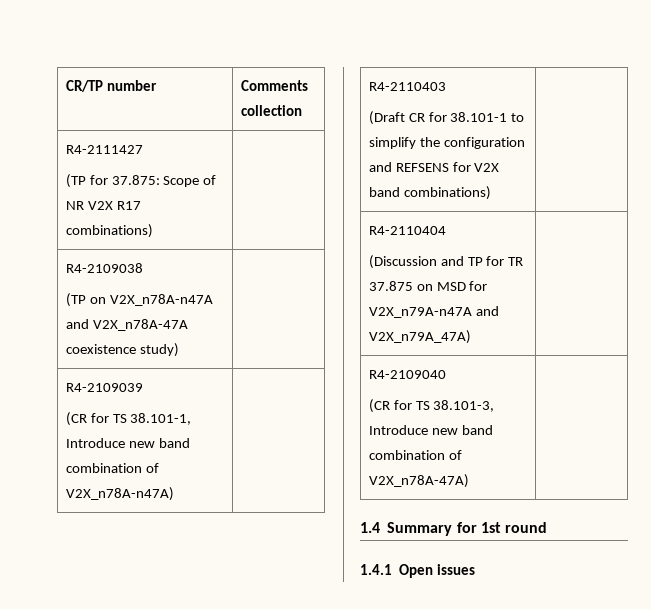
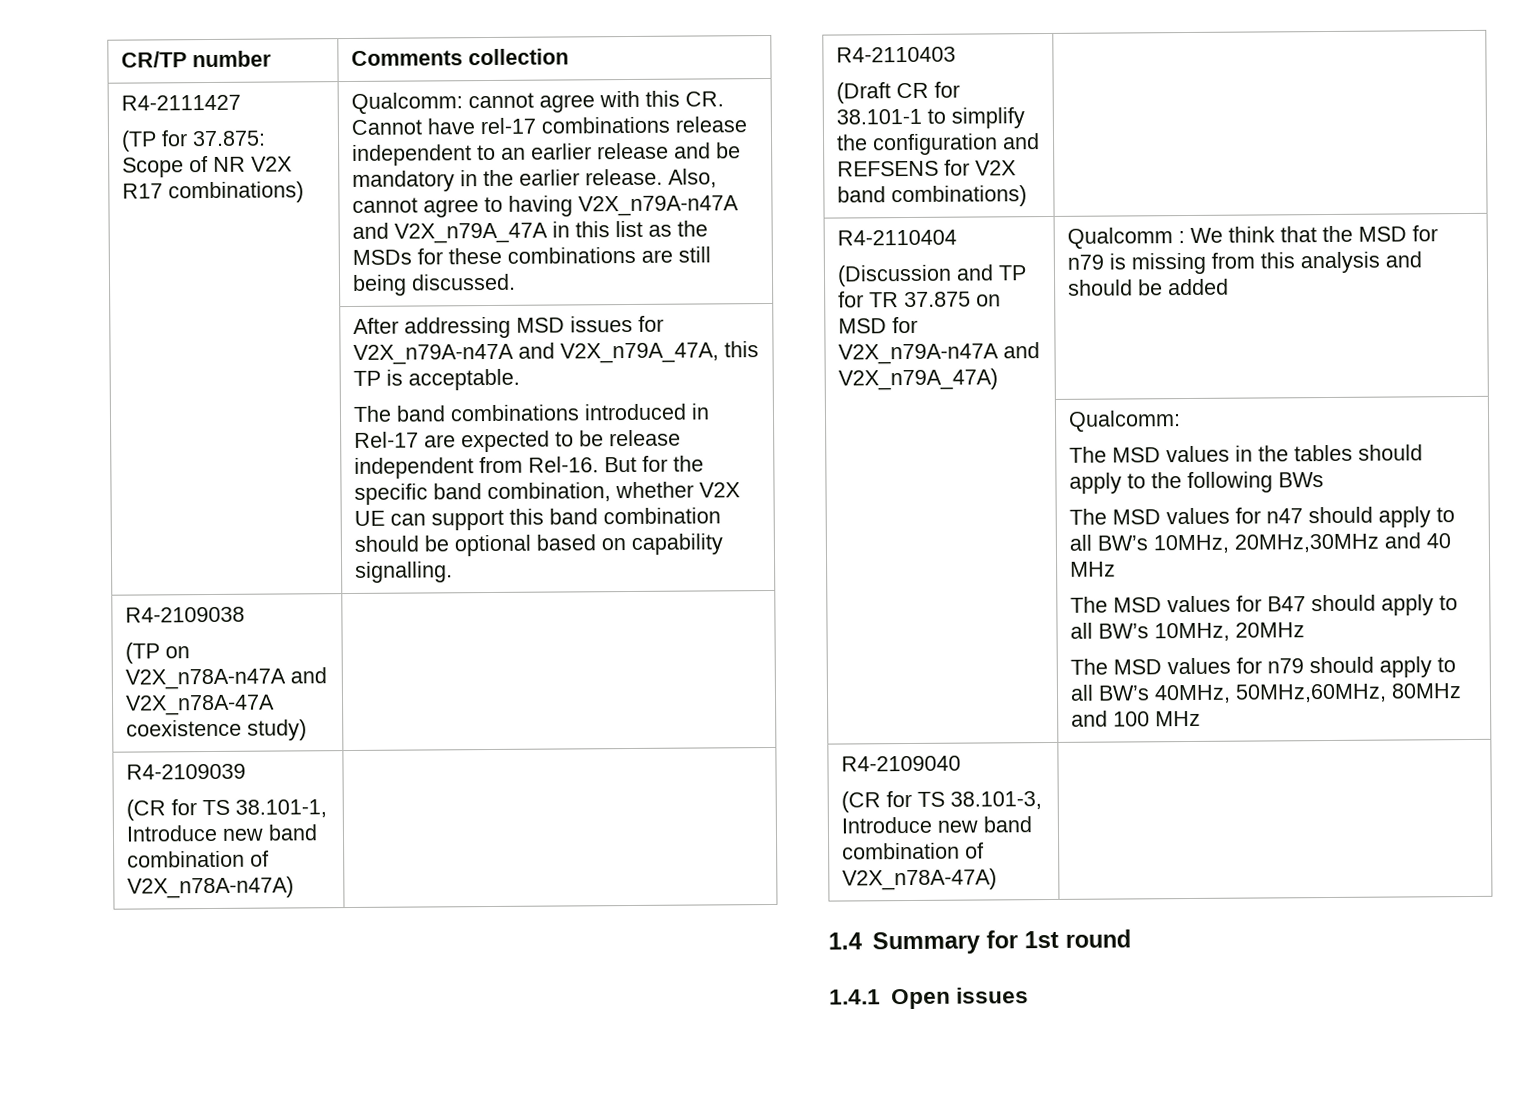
(153, 231) none -> [350,90,724,114] [350,116,747,135] [351,142,741,166] [351,168,717,192] [351,195,739,218] [351,220,708,244] [351,246,711,265] [351,273,516,296] [352,315,664,339] [352,341,759,365] [352,368,520,391] [352,403,710,422] [353,429,681,453] [353,455,704,479] [353,481,740,505] [353,507,721,531] [353,533,723,557] [354,561,453,583] Qualcomm: cannot agree with this CR. Cannot have rel-17 combinations release independent to an earlier release and be mandatory in the earlier release. Also, cannot agree to having V2X_n79A-n47A and V2X_n79A_47A in this list as the MSDs for these combinations are still being discussed. // | After addressing MSD issues for V2X_n79A-n47A and V2X_n79A_47A, this TP is acceptable. // The band combinations introduced in Rel-17 are expected to be release independent from Rel-16. But for the specific band combination, whether V2X UE can support this band combination should be optional based on capability signalling.
(471, 337) none -> [1066,225,1438,249] [1066,251,1422,275] [1067,278,1229,296] [1067,410,1181,432] [1068,444,1423,463] [1068,471,1324,494] [1068,506,1455,528] [1068,532,1451,554] [1069,561,1116,577] [1069,594,1458,616] [1069,622,1305,642] [1069,656,1456,678] [1069,683,1462,704] [1070,710,1201,727] Qualcomm : We think that the MSD for n79 is missing from this analysis and should be added // | Qualcomm: // The MSD values in the tables should apply to the following BWs // The MSD values for n47 should apply to all BW’s 10MHz, 20MHz,30MHz and 40 MHz // The MSD values for B47 should apply to all BW’s 10MHz, 20MHz // The MSD values for n79 should apply to all BW’s 40MHz, 50MHz,60MHz, 80MHz and 100 MHz

